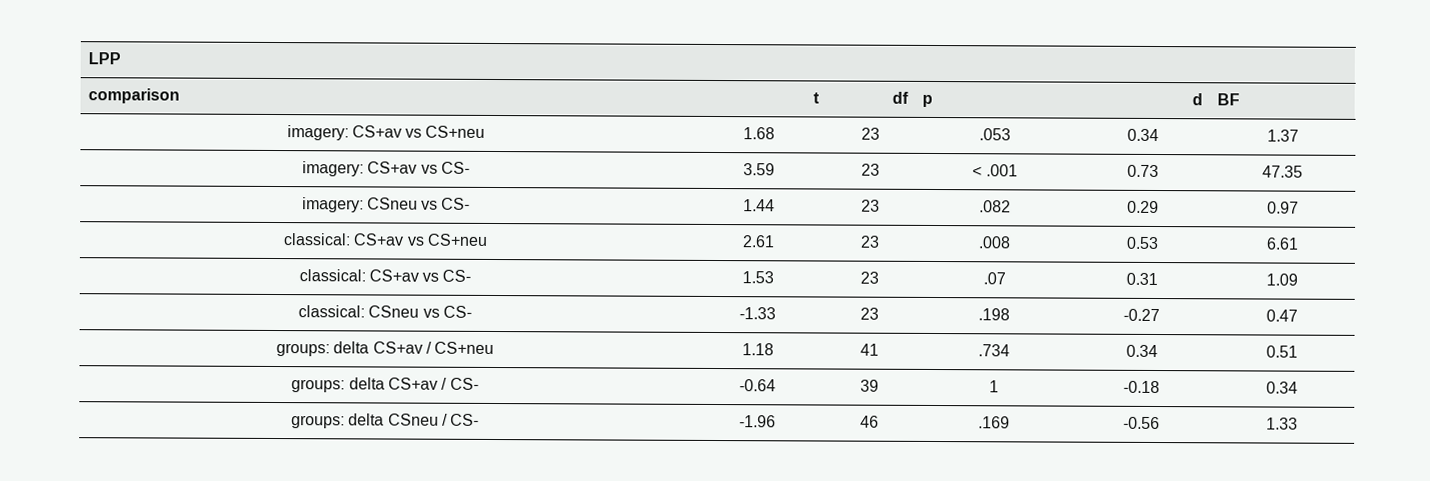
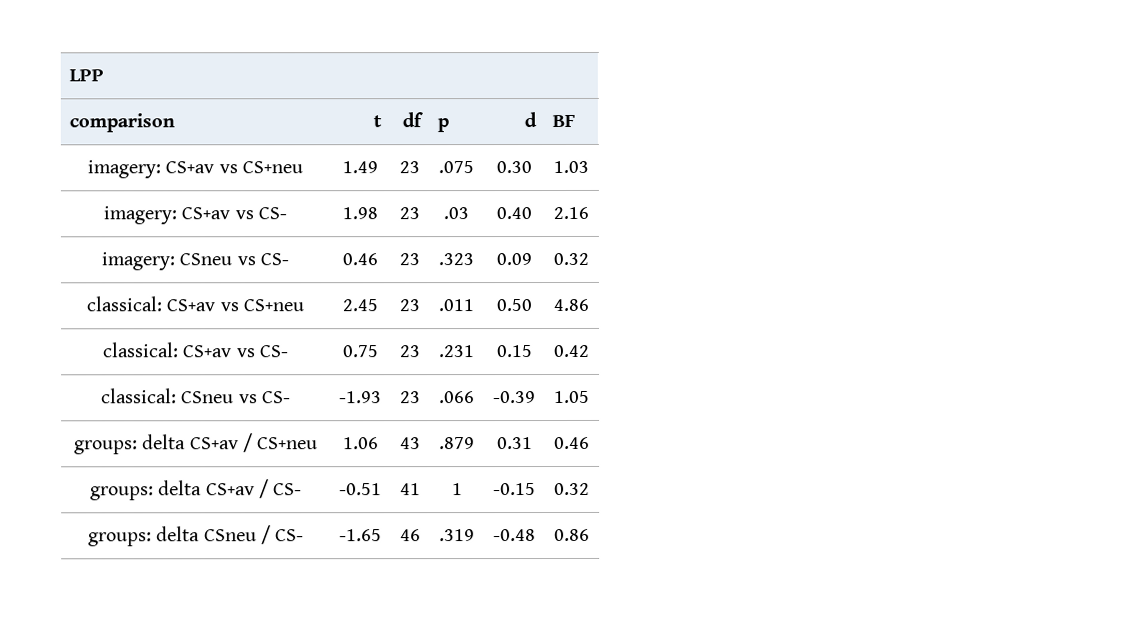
[742,127,775,140] [861,127,880,140] [979,128,1011,141] [1126,128,1159,142] [1266,129,1299,142] 1.68 | 23 | .053 | 0.34 | 1.37 -> [341,161,378,174] [399,161,420,174] [438,161,474,174] [495,161,532,174] [553,160,589,174] 1.49 | 23 | .075 | 0.30 | 1.03
[742,163,775,176] [861,163,880,176] [972,164,1018,177] [1126,164,1159,178] [1262,165,1303,178] 3.59 | 23 | < .001 | 0.73 | 47.35 -> [341,207,378,220] [399,207,420,220] [443,207,469,220] [495,207,532,220] [553,206,589,220] 1.98 | 23 | .03 | 0.40 | 2.16
[742,199,775,212] [861,199,880,212] [979,200,1011,213] [1126,200,1159,214] [1266,201,1299,214] 1.44 | 23 | .082 | 0.29 | 0.97 -> [341,253,378,266] [399,253,420,266] [438,253,474,266] [495,253,532,266] [553,252,589,266] 0.46 | 23 | .323 | 0.09 | 0.32
[741,235,775,248] [860,235,880,248] [978,236,1011,249] [1125,236,1159,250] [1265,237,1299,250] 2.61 | 23 | .008 | 0.53 | 6.61 -> [341,299,378,312] [399,299,420,312] [438,299,474,312] [495,299,532,312] [553,298,589,312] 2.45 | 23 | .011 | 0.50 | 4.86
[741,271,774,284] [860,271,879,284] [982,272,1006,285] [1125,272,1158,286] [1265,273,1298,286] 1.53 | 23 | .07 | 0.31 | 1.09 -> [342,345,379,358] [400,345,421,358] [439,345,475,358] [496,345,533,358] [554,344,590,358] 0.75 | 23 | .231 | 0.15 | 0.42
[739,307,776,320] [860,307,879,320] [978,308,1010,321] [1123,308,1160,322] [1265,309,1298,322] -1.33 | 23 | .198 | -0.27 | 0.47 -> [339,391,382,404] [400,391,421,404] [439,391,475,404] [493,391,536,404] [554,390,590,404] -1.93 | 23 | .066 | -0.39 | 1.05
[741,343,774,356] [860,343,879,356] [978,344,1010,357] [1125,344,1158,358] [1265,345,1298,358] 1.18 | 41 | .734 | 0.34 | 0.51 -> [342,437,379,450] [400,437,421,450] [439,437,475,450] [496,437,533,450] [554,436,590,450] 1.06 | 43 | .879 | 0.31 | 0.46
[739,379,776,392] [860,379,879,392] [989,380,999,393] [1123,380,1160,394] [1265,381,1298,394] -0.64 | 39 | 1 | -0.18 | 0.34 -> [339,483,382,496] [400,483,421,496] [451,483,463,496] [493,483,536,496] [554,482,590,496] -0.51 | 41 | 1 | -0.15 | 0.32
[739,415,776,428] -1.96 -> [339,529,382,542] -1.65
[978,416,1010,429] [1123,416,1160,430] [1265,417,1298,430] .169 | -0.56 | 1.33 -> [439,529,475,542] [493,529,536,542] [554,528,590,542] .319 | -0.48 | 0.86

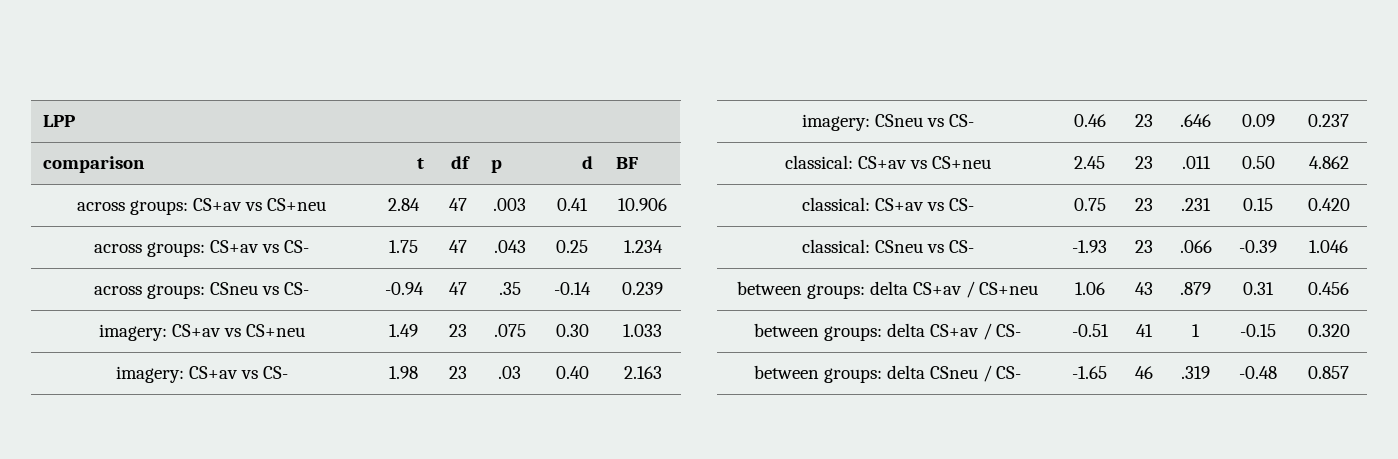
(576, 121) none -> [77,198,326,215] [388,198,420,211] [448,198,467,211] [493,198,526,211] [557,198,588,211] [618,198,667,211] [94,240,309,257] [389,240,418,253] [448,240,467,253] [493,240,526,253] [556,240,588,253] [623,240,663,253] [94,282,309,299] [384,282,424,295] [448,282,467,295] [498,282,521,295] [554,282,591,295] [622,282,663,295] // across groups: CS+av vs CS+neu | 2.84 | 47 | .003 | 0.41 | 10.906 // across groups: CS+av vs CS- | 1.75 | 47 | .043 | 0.25 | 1.234 // across groups: CSneu vs CS- | -0.94 | 47 | .35 | -0.14 | 0.239
[553,160,589,174] 1.03 -> [623,324,662,337] 1.033
[553,206,589,220] 2.16 -> [623,366,662,379] 2.163
[438,253,474,266] .323 -> [1180,114,1211,127] .646
[553,252,589,266] 0.32 -> [1308,114,1349,127] 0.237
[553,298,589,312] 4.86 -> [1308,156,1349,169] 4.862
[554,344,590,358] 0.42 -> [1307,198,1350,211] 0.420
[554,390,590,404] 1.05 // -> [1309,240,1348,253] [736,281,802,295] 1.046 // between
[554,436,590,450] 0.46 // -> [1308,282,1349,295] [753,323,819,337] 0.456 // between
[554,482,590,496] 0.32 // -> [1307,324,1350,337] [753,365,819,379] 0.320 // between
[554,528,590,542] 0.86 -> [1308,366,1349,379] 0.857

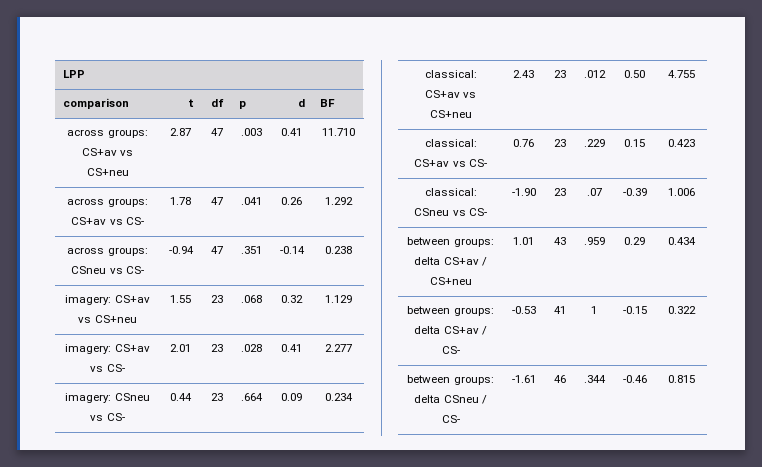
[388,198,420,211] 2.84 -> [170,128,191,136] 2.87
[618,198,667,211] 10.906 -> [321,128,355,136] 11.710
[389,240,418,253] [448,240,467,253] [493,240,526,253] [556,240,588,253] [623,240,663,253] 1.75 | 47 | .043 | 0.25 | 1.234 -> [170,197,191,205] [210,197,223,205] [240,197,262,205] [281,197,302,205] [324,197,353,205] 1.78 | 47 | .041 | 0.26 | 1.292
[498,282,521,295] .35 -> [240,246,262,254] .351
[622,282,663,295] 0.239 -> [324,246,352,254] 0.238
[389,324,418,337] [448,324,467,337] [493,324,526,337] [555,324,589,337] [623,324,662,337] 1.49 | 23 | .075 | 0.30 | 1.033 -> [170,295,191,303] [210,295,223,303] [240,295,262,303] [281,295,303,303] [324,295,352,303] 1.55 | 23 | .068 | 0.32 | 1.129
[389,366,418,379] [448,366,467,379] [498,366,521,379] [555,366,589,379] [623,366,662,379] 1.98 | 23 | .03 | 0.40 | 2.163 -> [170,344,191,352] [210,344,223,352] [240,344,262,352] [281,344,302,352] [324,344,352,352] 2.01 | 23 | .028 | 0.41 | 2.277
[1073,114,1106,127] [1134,114,1153,127] [1180,114,1211,127] 0.46 | 23 | .646 -> [170,393,192,401] [210,393,223,401] [240,393,263,401] 0.44 | 23 | .664
[1308,114,1349,127] 0.237 -> [324,393,353,401] 0.234
[1074,156,1105,169] [1134,156,1153,169] [1181,156,1211,169] 2.45 | 23 | .011 -> [513,70,534,78] [553,70,566,78] [583,70,606,78] 2.43 | 23 | .012
[1308,156,1349,169] 4.862 -> [667,70,695,78] 4.755
[1073,198,1106,211] [1134,198,1153,211] [1181,198,1211,211] 0.75 | 23 | .231 -> [513,139,534,147] [553,139,566,147] [583,139,605,147] 0.76 | 23 | .229
[1307,198,1350,211] 0.420 -> [667,139,695,147] 0.423
[1072,240,1107,253] [1134,240,1153,253] [1179,240,1212,253] -1.93 | 23 | .066 -> [511,188,536,196] [553,188,566,196] [586,188,602,196] -1.90 | 23 | .07
[1309,240,1348,253] 1.046 -> [667,188,695,196] 1.006
[1074,282,1105,295] 1.06 -> [513,237,534,245] 1.01
[1180,282,1211,295] [1243,282,1274,295] [1308,282,1349,295] .879 | 0.31 | 0.456 -> [583,237,605,245] [624,237,645,245] [667,237,696,245] .959 | 0.29 | 0.434
[1071,324,1109,337] -0.51 -> [511,306,536,314] -0.53
[1307,324,1350,337] 0.320 -> [667,306,696,314] 0.322
[1072,366,1107,379] -1.65 -> [511,375,536,383] -1.61
[1181,366,1210,379] [1239,366,1277,379] [1308,366,1349,379] .319 | -0.48 | 0.857 -> [583,375,606,383] [622,375,647,383] [667,375,695,383] .344 | -0.46 | 0.815

